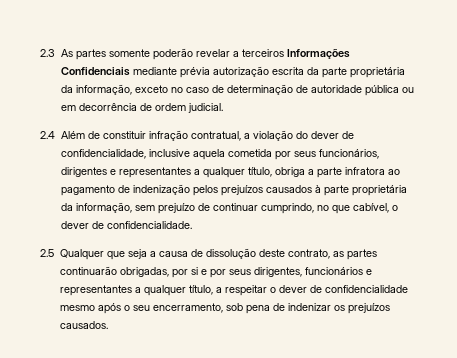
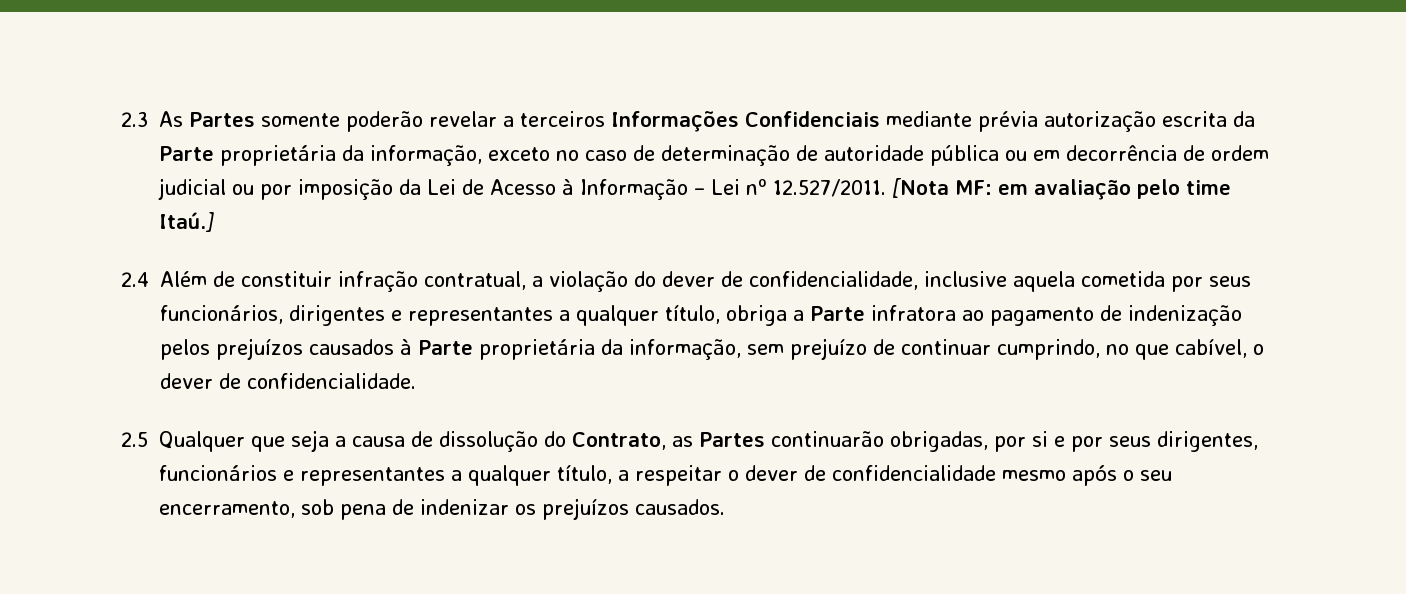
[75,49,106,60] partes -> [189,112,255,127] Partes
[321,67,347,78] parte -> [159,146,214,161] Parte
[187,103,223,113] judicial. -> [158,178,1231,200] [159,212,214,232] judicial ou por imposição da Lei de Acesso à Informação – Lei nº 12.527/2011. [Nota MF: em avaliação pelo time Itaú.]
[316,167,342,178] parte -> [810,306,865,321] Parte
[323,185,349,196] parte -> [418,340,473,355] Parte
[258,249,377,260] deste contrato, as partes -> [544,431,765,450] do Contrato, as Partes

